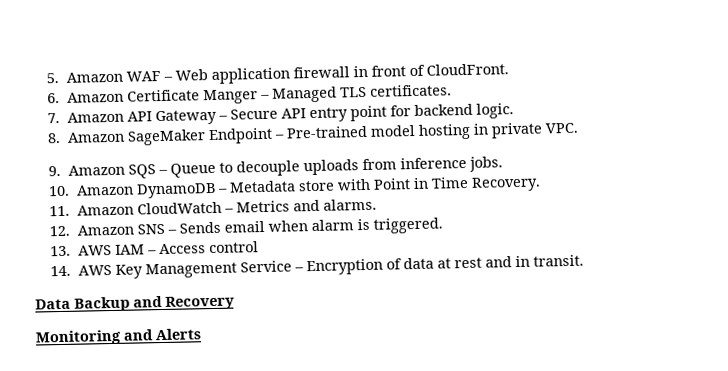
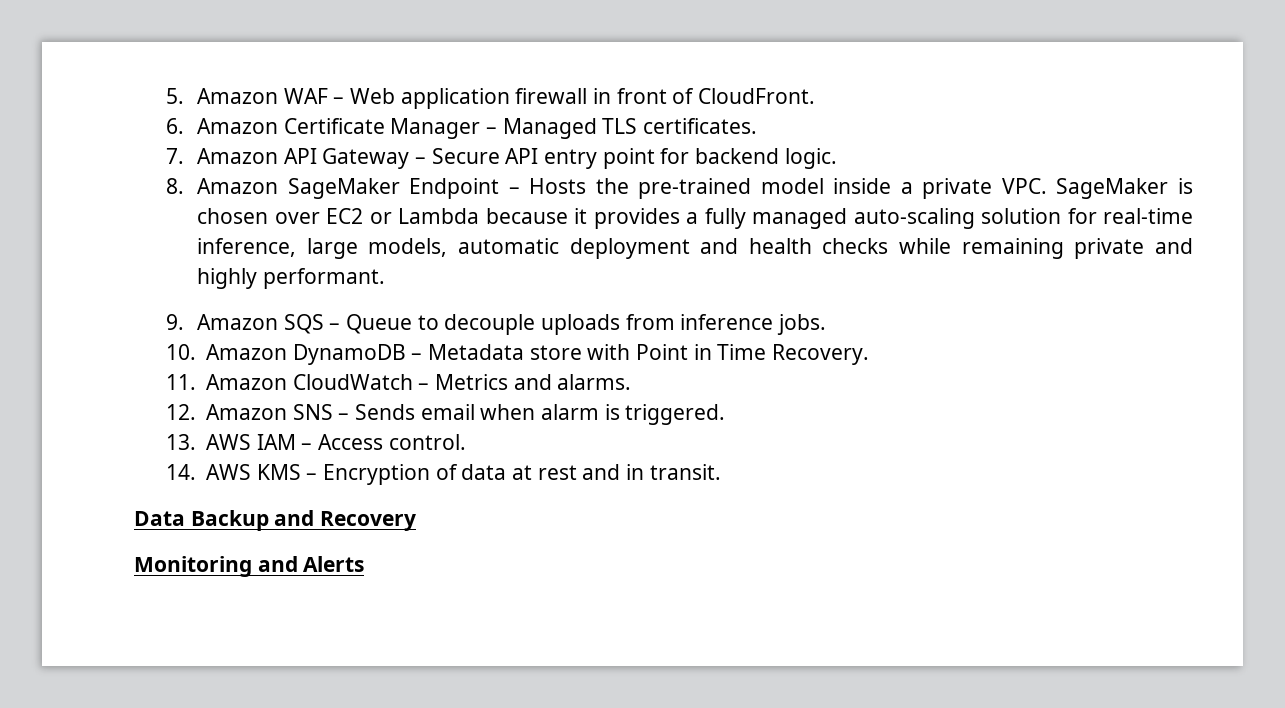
[202,89,258,105] Manger -> [390,118,481,139] Manager
[285,122,579,140] Pre-trained model hosting in private VPC. -> [529,178,1193,199] [197,208,1194,229] [197,238,1193,259] [197,268,385,289] Hosts the pre-trained model inside a private VPC. SageMaker is chosen over EC2 or Lambda because it provides a fully managed auto-scaling solution for real-time inference, large models, automatic deployment and health checks while remaining private and highly performant.
[208,241,259,254] control -> [388,434,466,450] control.
[114,260,292,279] Key Management Service -> [256,464,301,480] KMS

